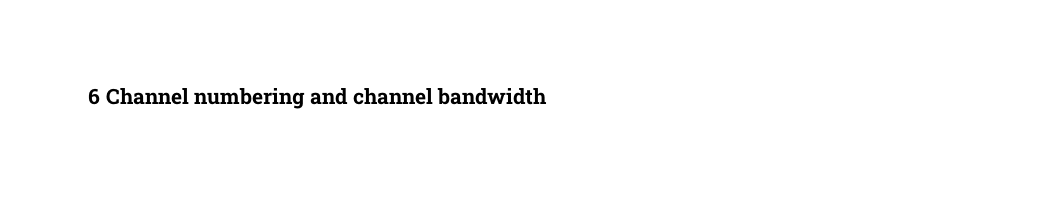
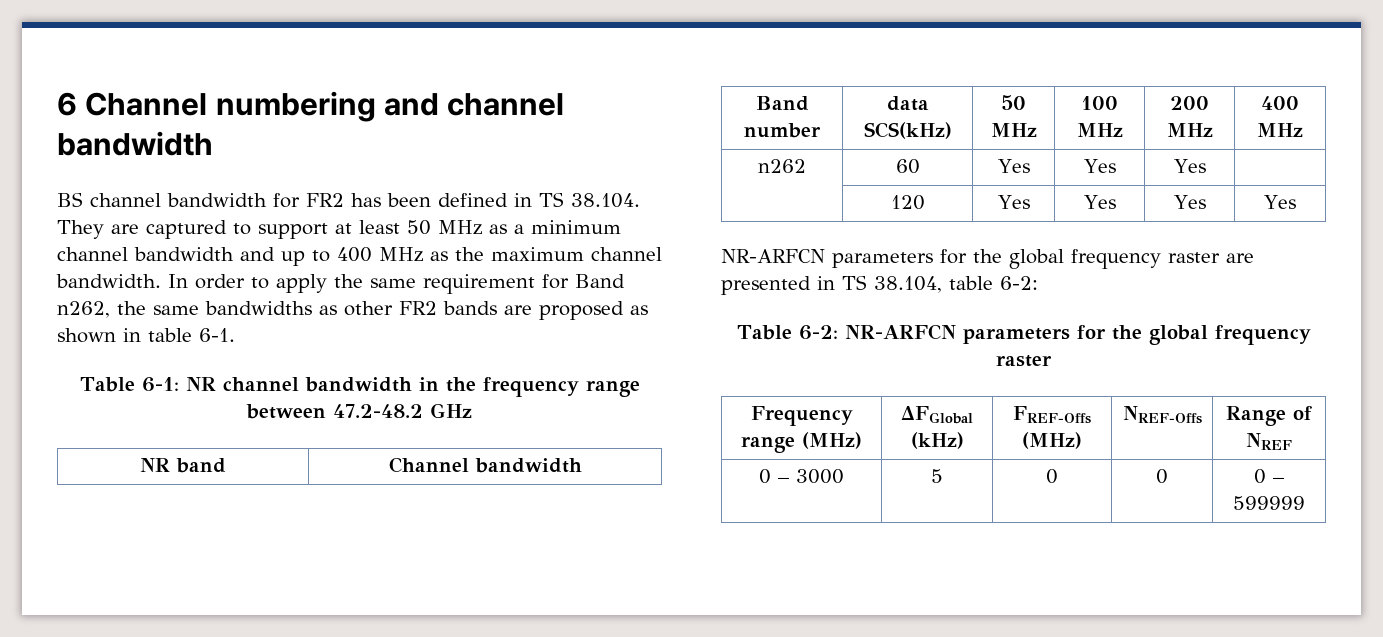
(548, 96) none -> [57,192,640,208] [57,220,621,239] [57,247,662,266] [56,274,625,294] [57,301,648,320] [57,328,235,343] [79,377,640,397] [246,403,472,419] [140,458,226,473] [388,457,582,473] [755,96,809,111] [744,123,821,138] [886,96,929,111] [863,122,952,139] [1001,95,1026,110] [990,123,1037,137] [1081,96,1118,110] [1076,123,1123,137] [1170,96,1209,110] [1166,123,1213,137] [1261,96,1299,110] [1257,123,1303,137] [758,159,806,173] [895,159,920,174] [997,159,1030,173] [1083,159,1116,173] [1173,159,1206,173] [890,195,925,210] [997,195,1030,209] [1083,195,1116,209] [1173,195,1206,209] [1264,195,1297,209] [721,249,1254,269] [721,275,1038,295] [736,324,1311,345] [996,355,1052,367] [750,406,853,426] [741,432,862,453] [901,406,973,424] [910,432,964,449] [1013,406,1091,424] [1022,432,1082,449] [1122,406,1202,424] [1226,406,1312,426] [1246,433,1292,450] [759,469,844,484] [931,469,943,483] [1046,469,1058,484] [1156,469,1168,484] [1254,469,1284,484] [1233,496,1305,510] // BS channel bandwidth for FR2 has been defined in TS 38.104. They are captured to support at least 50 MHz as a minimum channel bandwidth and up to 400 MHz as the maximum channel bandwidth. In order to apply the same requirement for Band n262, the same bandwidths as other FR2 bands are proposed as shown in table 6-1. // Table 6-1: NR channel bandwidth in the frequency range between 47.2-48.2 GHz // NR band | Channel bandwidth // Band number | data SCS(kHz) | 50 MHz | 100 MHz | 200 MHz | 400 MHz // n262 | 60 | Yes | Yes | Yes | // | 120 | Yes | Yes | Yes | Yes // NR-ARFCN parameters for the global frequency raster are presented in TS 38.104, table 6-2: // Table 6-2: NR-ARFCN parameters for the global frequency raster // Frequency range (MHz) | ΔFGlobal (kHz) | FREF-Offs (MHz) | NREF-Offs | Range of NREF // 0 – 3000 | 5 | 0 | 0 | 0 – 599999

